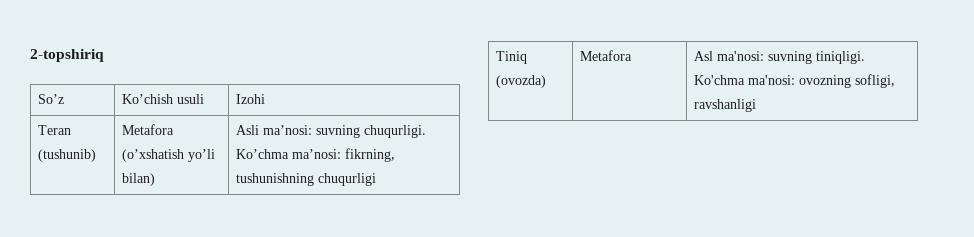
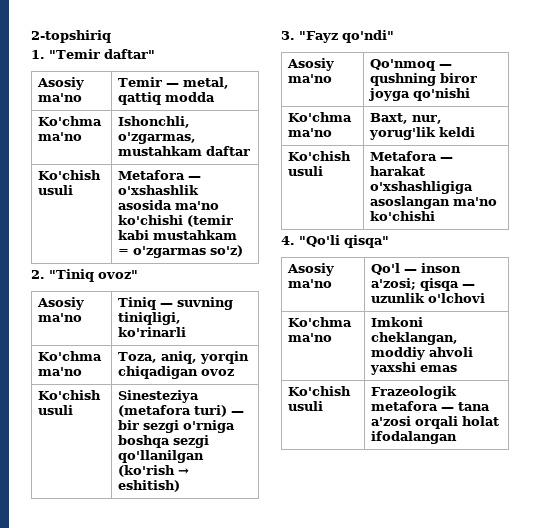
[37,94,64,104] [121,94,204,104] [235,94,265,104] [37,125,71,135] [37,149,96,162] [121,124,174,135] [121,149,215,162] [121,173,155,186] [235,125,426,138] [235,148,395,162] [235,173,376,186] [495,51,527,64] [495,75,546,88] [579,50,632,61] [693,51,865,64] [693,74,895,88] [693,99,756,112] // So’z | Ko’chish usuli | Izohi // Teran (tushunib) | Metafora (o’xshatish yo’li bilan) | Asli ma’nosi: suvning chuqurligi. Ko’chma ma’nosi: fikrning, tushunishning chuqurligi // Tiniq (ovozda) | Metafora | Asl ma'nosi: suvning tiniqligi. Ko'chma ma'nosi: ovozning sofligi, ravshanligi -> [31,49,155,59] [37,77,85,90] [38,93,83,102] [118,77,230,89] [118,92,216,105] [38,116,103,126] [38,132,83,141] [118,116,191,128] [118,132,197,144] [118,146,251,156] [38,170,102,180] [38,185,74,195] [118,170,202,180] [118,185,200,195] [118,200,220,210] [118,215,234,227] [118,230,238,240] [118,245,244,258] [31,269,138,282] [37,297,85,310] [38,313,83,322] [118,297,234,310] [118,312,182,325] [118,327,187,337] [38,351,103,361] [38,367,83,376] [118,351,250,364] [118,366,235,379] [38,390,102,400] [38,405,74,415] [118,390,200,403] [118,405,245,417] [118,420,236,433] [118,435,210,448] [118,450,205,463] [118,465,190,477] [118,480,181,492] [281,30,394,43] [287,58,335,71] [288,74,333,83] [370,59,453,71] [370,73,478,86] [369,88,471,101] [288,112,353,122] [288,128,333,137] [370,113,443,124] [369,127,476,140] [288,151,352,161] [288,166,324,176] [370,151,454,161] [370,166,426,176] [370,181,474,194] [370,196,498,209] [370,211,436,221] [281,235,389,248] [287,263,335,276] [288,279,333,288] [371,263,462,275] [371,278,476,291] [371,293,486,303] [288,317,353,327] [288,333,333,342] [371,317,424,327] [371,332,459,345] [371,347,474,360] [370,362,458,375] [288,386,352,396] [288,401,324,411] [371,386,458,399] [371,401,491,411] [371,416,500,429] [371,431,458,444] // 1. "Temir daftar" // Asosiy ma'no | Temir — metal, qattiq modda // Ko'chma ma'no | Ishonchli, o'zgarmas, mustahkam daftar // Ko'chish usuli | Metafora — o'xshashlik asosida ma'no ko'chishi (temir kabi mustahkam = o'zgarmas so'z) // 2. "Tiniq ovoz" // Asosiy ma'no | Tiniq — suvning tiniqligi, ko'rinarli // Ko'chma ma'no | Toza, aniq, yorqin chiqadigan ovoz // Ko'chish usuli | Sinesteziya (metafora turi) — bir sezgi o'rniga boshqa sezgi qo'llanilgan (ko'rish → eshitish) // 3. "Fayz qo'ndi" // Asosiy ma'no | Qo'nmoq — qushning biror joyga qo'nishi // Ko'chma ma'no | Baxt, nur, yorug'lik keldi // Ko'chish usuli | Metafora — harakat o'xshashligiga asoslangan ma'no ko'chishi // 4. "Qo'li qisqa" // Asosiy ma'no | Qo'l — inson a'zosi; qisqa — uzunlik o'lchovi // Ko'chma ma'no | Imkoni cheklangan, moddiy ahvoli yaxshi emas // Ko'chish usuli | Frazeologik metafora — tana a'zosi orqali holat ifodalangan

